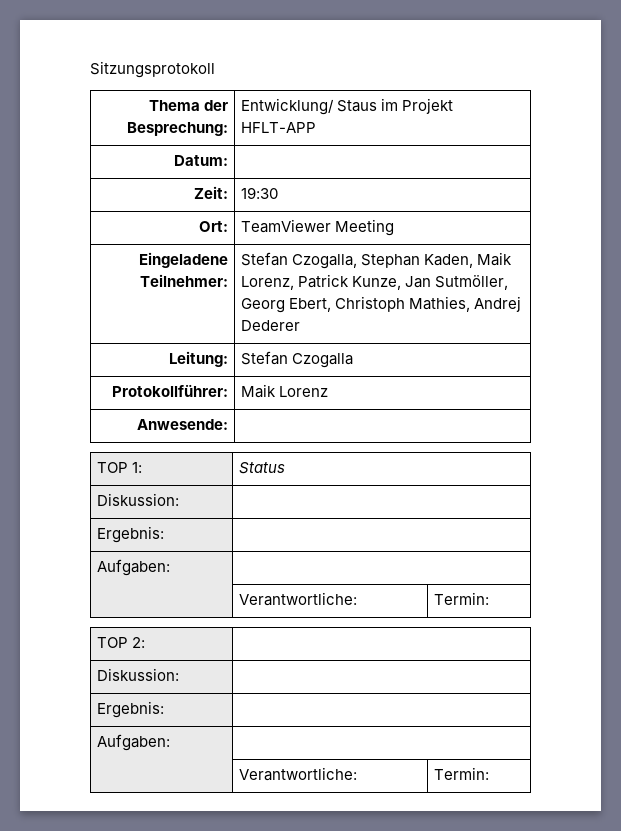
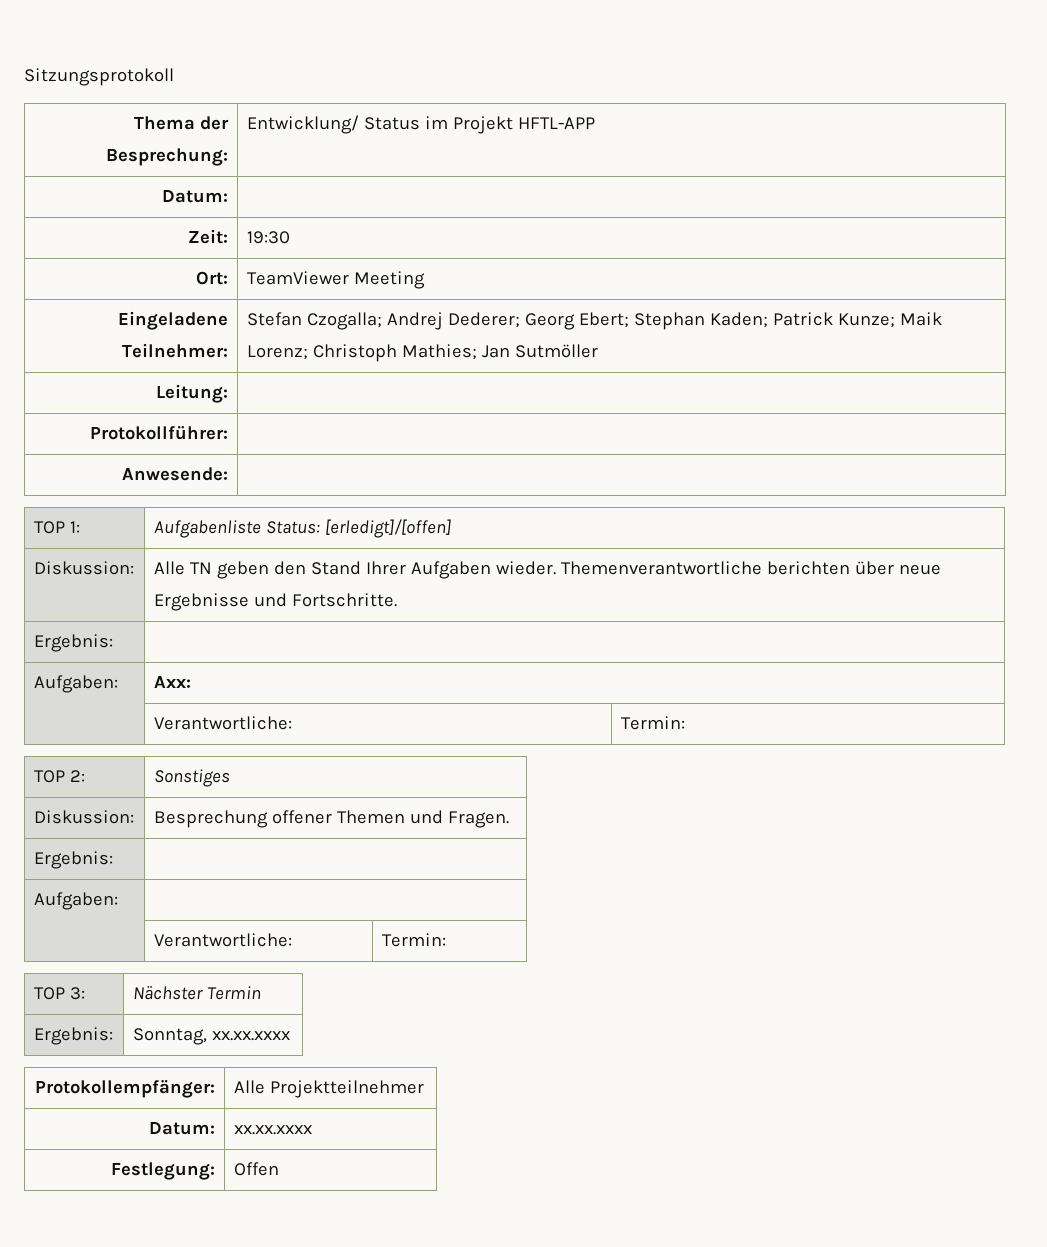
[337,100,378,112] Staus -> [363,117,420,130] Status
[241,122,317,133] HFLT-APP -> [517,117,595,129] HFTL-APP
[292,252,513,269] [241,274,509,290] [241,296,522,313] [241,320,301,331] Czogalla, Stephan Kaden, Maik Lorenz, Patrick Kunze, Jan Sutmöller, Georg Ebert, Christoph Mathies, Andrej Dederer -> [306,312,942,330] [246,344,598,362] Czogalla; Andrej Dederer; Georg Ebert; Stephan Kaden; Patrick Kunze; Maik Lorenz; Christoph Mathies; Jan Sutmöller
[241,351,354,368] Stefan Czogalla -> (229, 393) none
[241,384,329,398] Maik Lorenz -> (229, 432) none
[239,462,286,474] [97,493,180,506] Status // Diskussion: | -> [153,519,451,538] [33,561,134,575] [153,561,941,579] [153,593,397,611] [33,634,113,652] [33,675,118,693] [153,676,191,688] [153,716,292,730] [620,716,685,730] [33,770,85,783] [153,769,230,787] [33,810,134,824] [153,810,509,828] Aufgabenliste Status: [erledigt]/[offen] // Diskussion: | Alle TN geben den Stand Ihrer Aufgaben wieder. Themenverantwortliche berichten über neue Ergebnisse und Fortschritte. // Ergebnis: | // Aufgaben: | Axx: // | Verantwortliche: | Termin: // TOP 2: | Sonstiges // Diskussion: | Besprechung offener Themen und Fragen.
[132,637,146,648] [97,668,180,681] [97,701,165,718] [97,734,171,751] [239,767,358,781] [434,767,490,780] 2: | // Diskussion: | // Ergebnis: | // Aufgaben: | // | Verantwortliche: | Termin: -> [69,987,85,1000] [132,985,261,1000] [33,1027,113,1045] [132,1028,290,1045] [35,1079,216,1098] [233,1080,424,1098] [149,1122,216,1135] [233,1125,312,1135] [111,1162,216,1180] [233,1162,279,1176] 3: | Nächster Termin // Ergebnis: | Sonntag, xx.xx.xxxx // Protokollempfänger: | Alle Projektteilnehmer // Datum: | xx.xx.xxxx // Festlegung: | Offen

